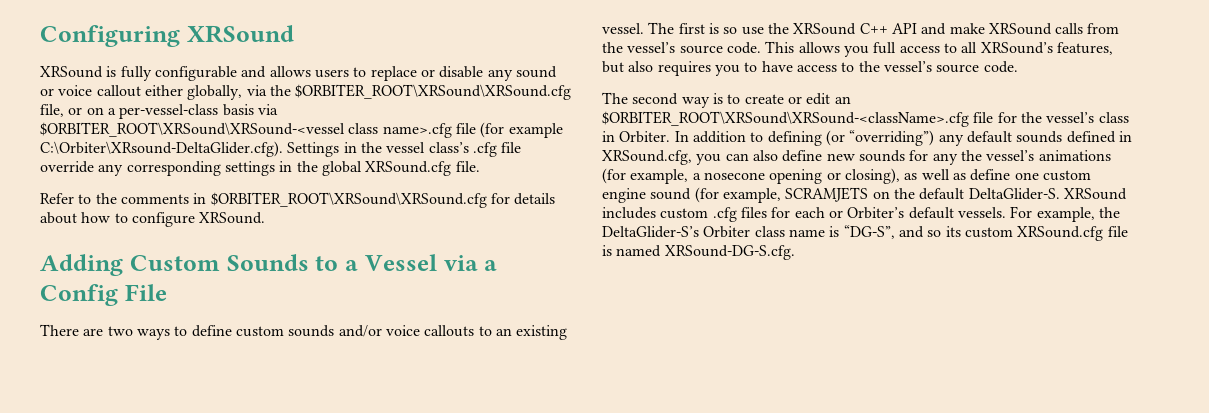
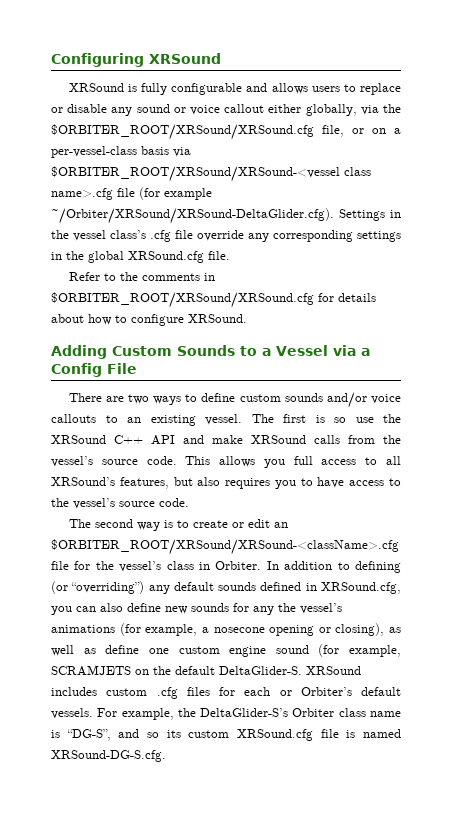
[295,84,572,100] $ORBITER_ROOT\XRSound\XRSound.cfg -> [51,124,314,140] $ORBITER_ROOT/XRSound/XRSound.cfg
[40,122,345,137] $ORBITER_ROOT\XRSound\XRSound-<vessel -> [51,166,340,182] $ORBITER_ROOT/XRSound/XRSound-<vessel
[40,141,283,157] C:\Orbiter\XRsound-DeltaGlider.cfg). -> [51,208,334,224] ~/Orbiter/XRSound/XRSound-DeltaGlider.cfg).
[210,192,487,208] $ORBITER_ROOT\XRSound\XRSound.cfg -> [51,292,314,308] $ORBITER_ROOT/XRSound/XRSound.cfg
[602,111,969,127] $ORBITER_ROOT\XRSound\XRSound-<className>.cfg -> [51,539,399,555] $ORBITER_ROOT/XRSound/XRSound-<className>.cfg

